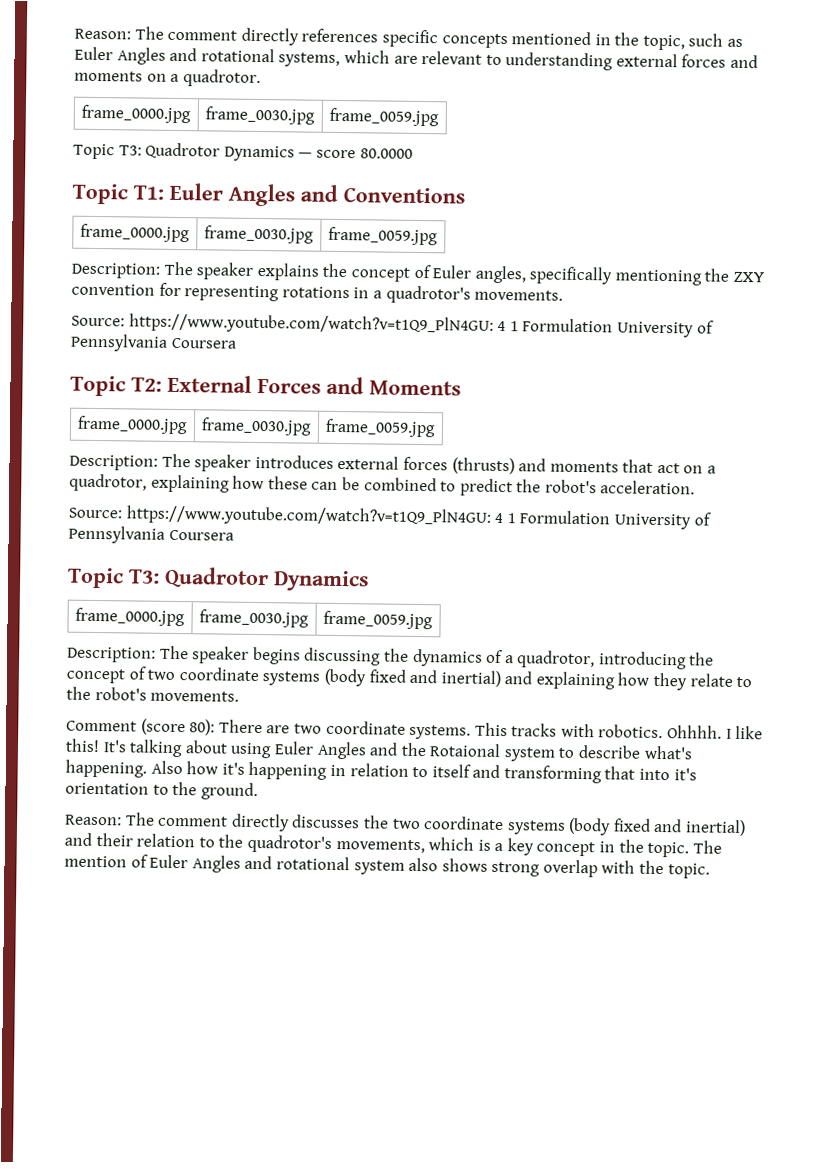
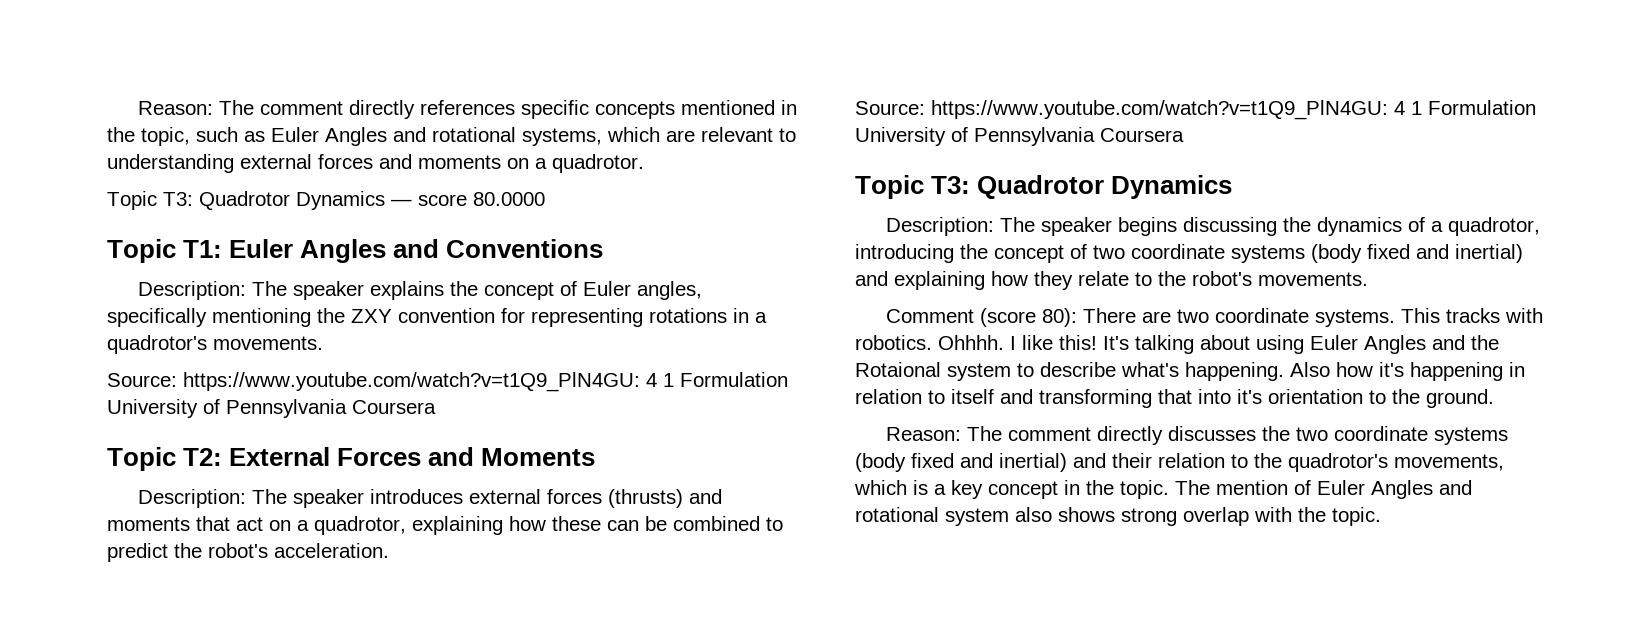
[80,104,191,124] [204,106,315,125] [328,107,439,127] // frame_0000.jpg | frame_0030.jpg | frame_0059.jpg -> (644, 163) none
[79,223,190,243] [203,225,314,244] [327,226,438,246] // frame_0000.jpg | frame_0030.jpg | frame_0059.jpg -> (604, 248) none
[76,415,188,435] [200,417,312,436] [324,418,436,438] // frame_0000.jpg | frame_0030.jpg | frame_0059.jpg -> (596, 457) none
[74,607,185,627] [198,609,309,628] [322,610,433,630] // frame_0000.jpg | frame_0030.jpg | frame_0059.jpg -> (1233, 187) none

